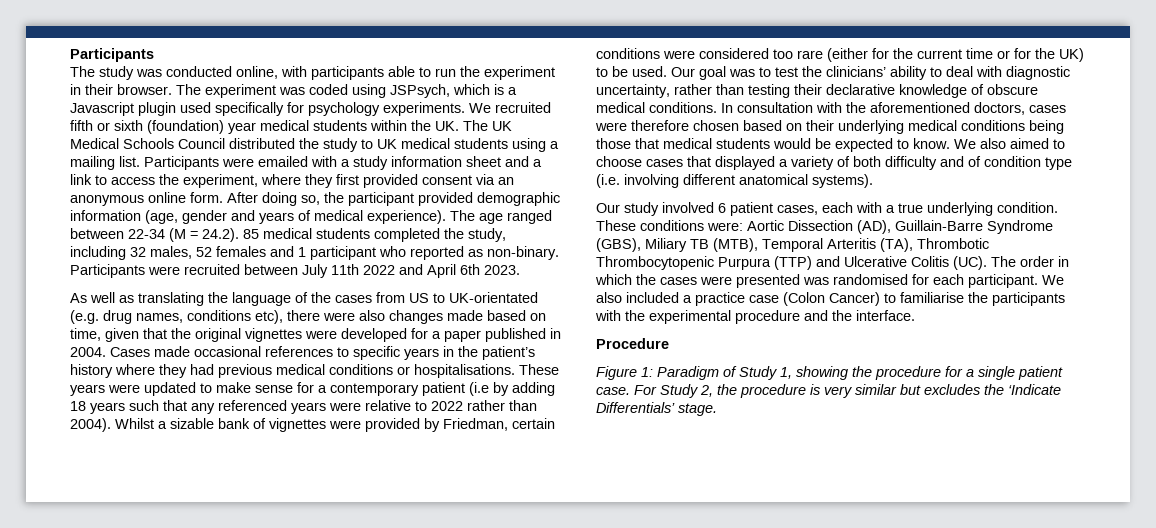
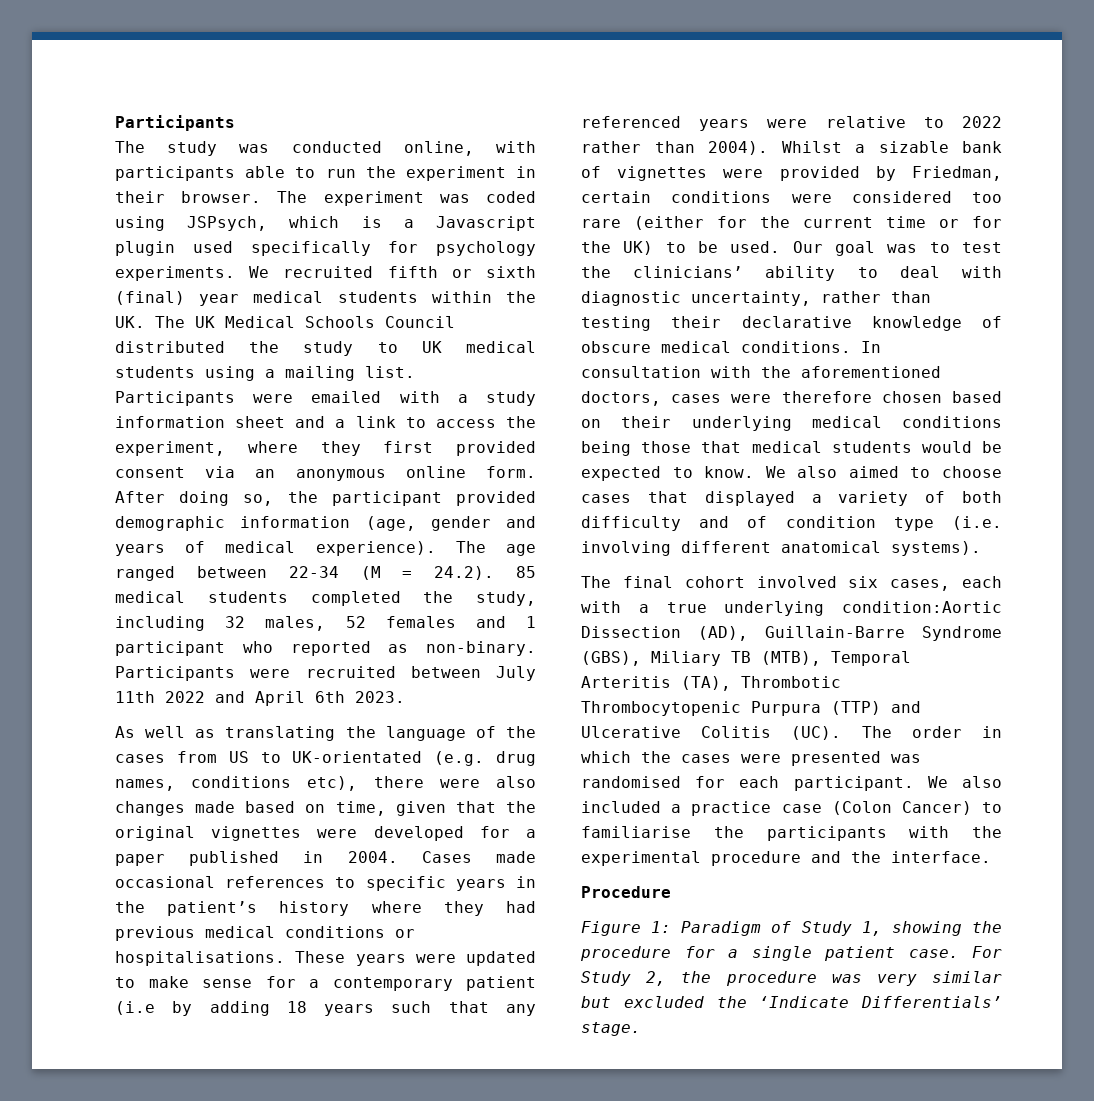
[147,120,224,134] (foundation) -> [115,291,185,305] (final)
[596,202,773,216] Our study involved 6 patient -> [581,576,879,588] The final cohort involved six
[997,202,1058,213] [596,220,784,231] condition. These conditions were: Aortic -> [842,601,1002,613] condition:Aortic
[810,384,820,395] is -> [831,974,862,983] was
[924,384,980,395] excludes -> [623,996,704,1008] excluded

